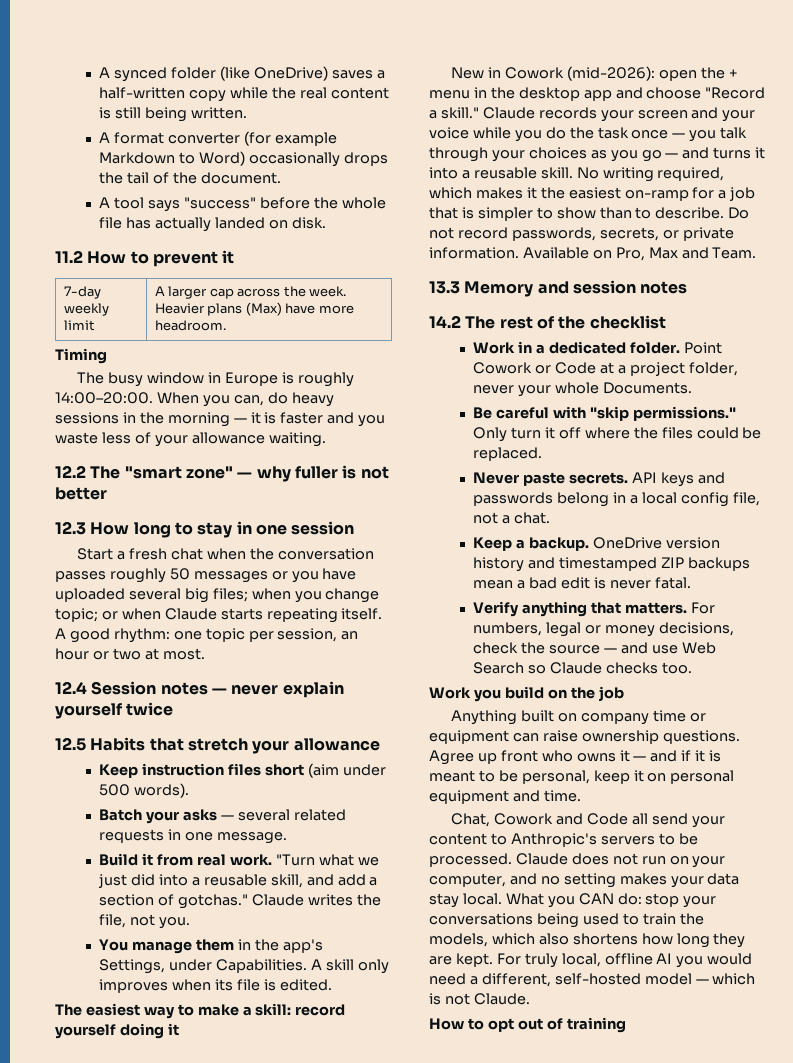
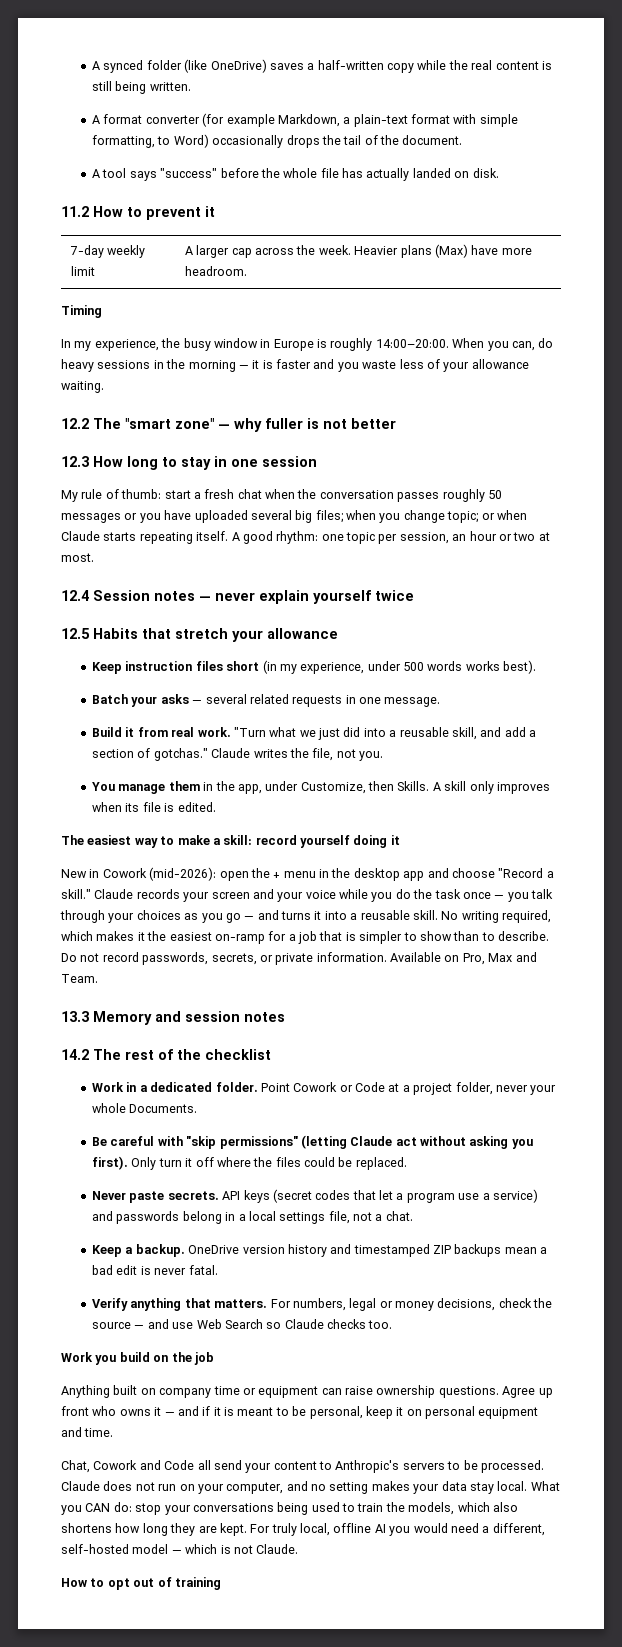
[99,152,176,164] Markdown -> [277,114,518,127] [92,135,156,148] Markdown, a plain-text format with simple formatting,
[77,372,105,384] The -> [61,338,181,351] In my experience, the
[77,548,114,560] Start -> [61,489,191,502] My rule of thumb: start
[307,763,386,778] [99,783,190,798] (aim under 500 words). -> [262,660,537,674] (in my experience, under 500 words works best).
[282,939,323,953] [99,959,307,974] app's Settings, under Capabilities. -> [237,781,430,794] app, under Customize, then Skills.
[632,406,736,421] permissions." -> [219,1135,533,1149] [92,1156,129,1170] permissions" (letting Claude act without asking you first).
(694, 479) none -> [272,1189,538,1203] (secret codes that let a program use a service)
[680,492,729,507] config -> [279,1212,326,1224] settings

